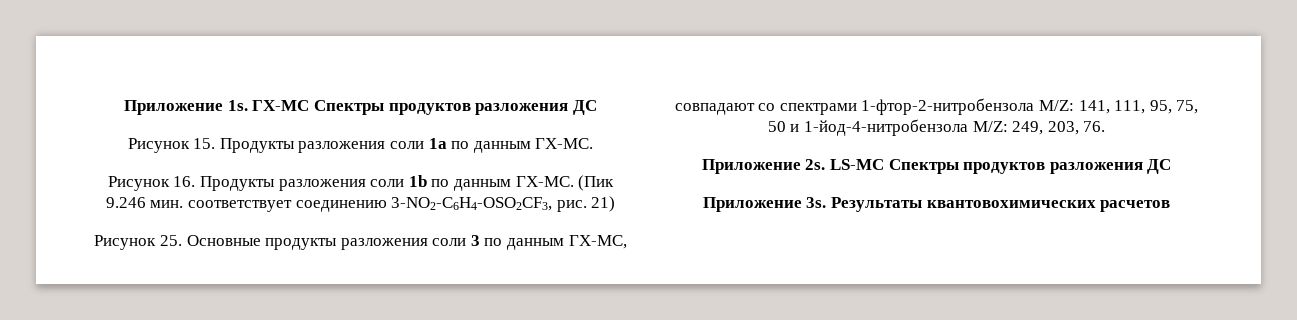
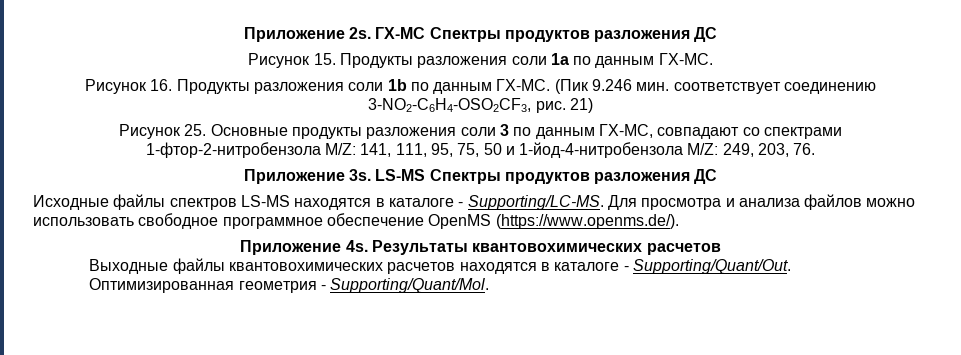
[124,100,248,115] Приложение 1s. -> [243,27,371,42] Приложение 2s.
[805,159,1172,174] [702,197,827,212] 2s. LS-МС Спектры продуктов разложения ДС // Приложение 3s. -> [348,169,718,184] [33,194,916,210] [33,213,679,229] [240,240,368,255] 3s. LS-MS Спектры продуктов разложения ДС // Исходные файлы спектров LS-MS находятся в каталоге - Supporting/LC-MS. Для просмотра и анализа файлов можно использовать свободное программное обеспечение OpenMS (https://www.openms.de/). // Приложение 4s.
(1171, 206) none -> [89,258,791,274] [89,278,490,293] // Выходные файлы квантовохимических расчетов находятся в каталоге - Supporting/Quant/Out. Оптимизированная геометрия - Supporting/Quant/Mol.

